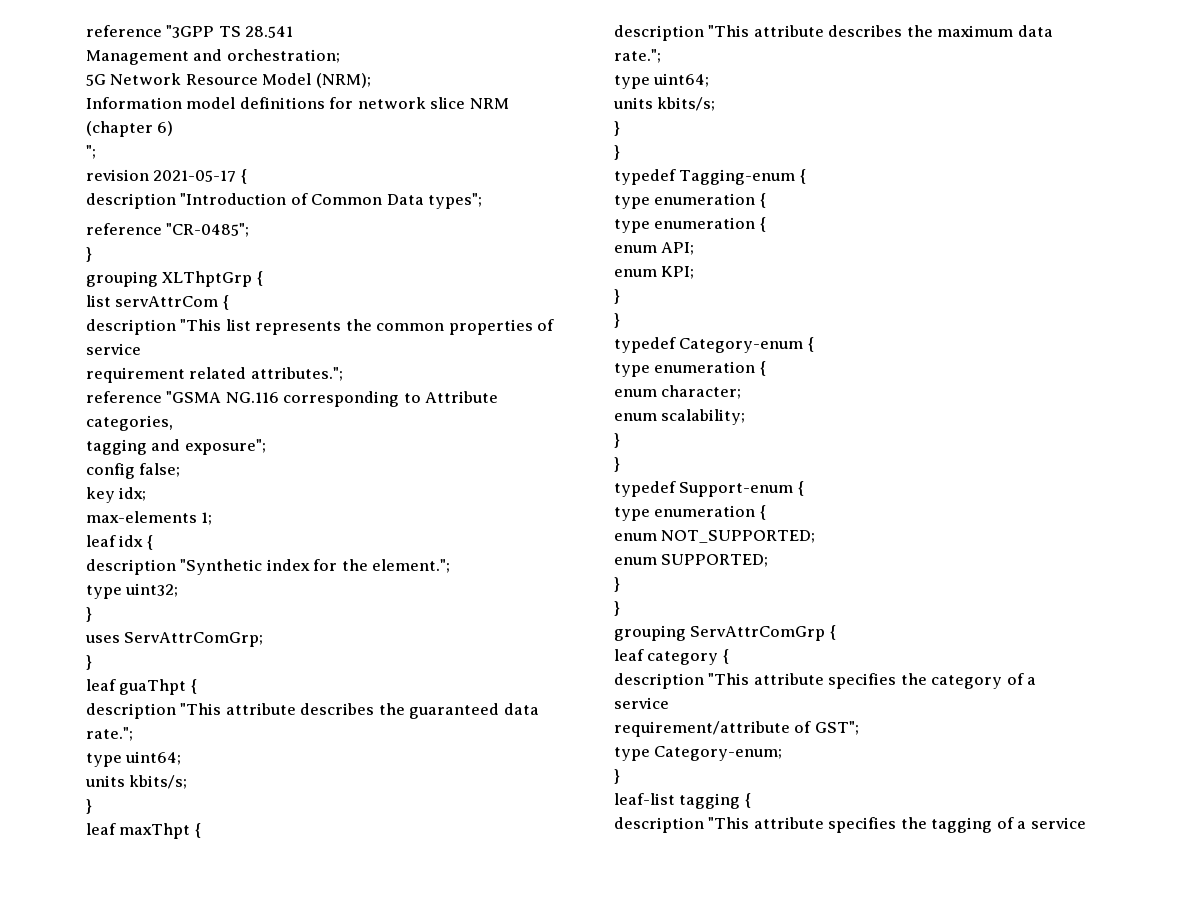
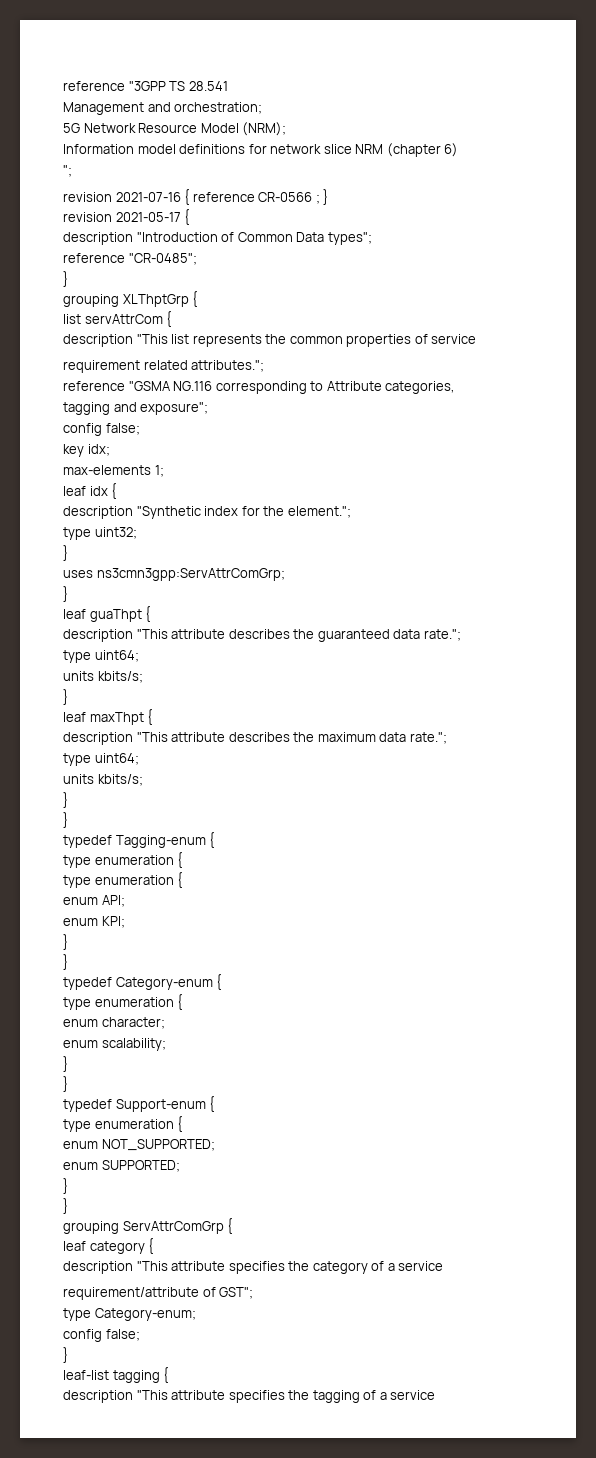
(96, 152) none -> [63,189,329,205] // revision 2021-07-16 { reference CR-0566 ; }
[124,632,264,647] ServAttrComGrp; -> [96,568,285,581] ns3cmn3gpp:ServAttrComGrp;
(783, 753) none -> [63,1329,140,1342] // config false;

